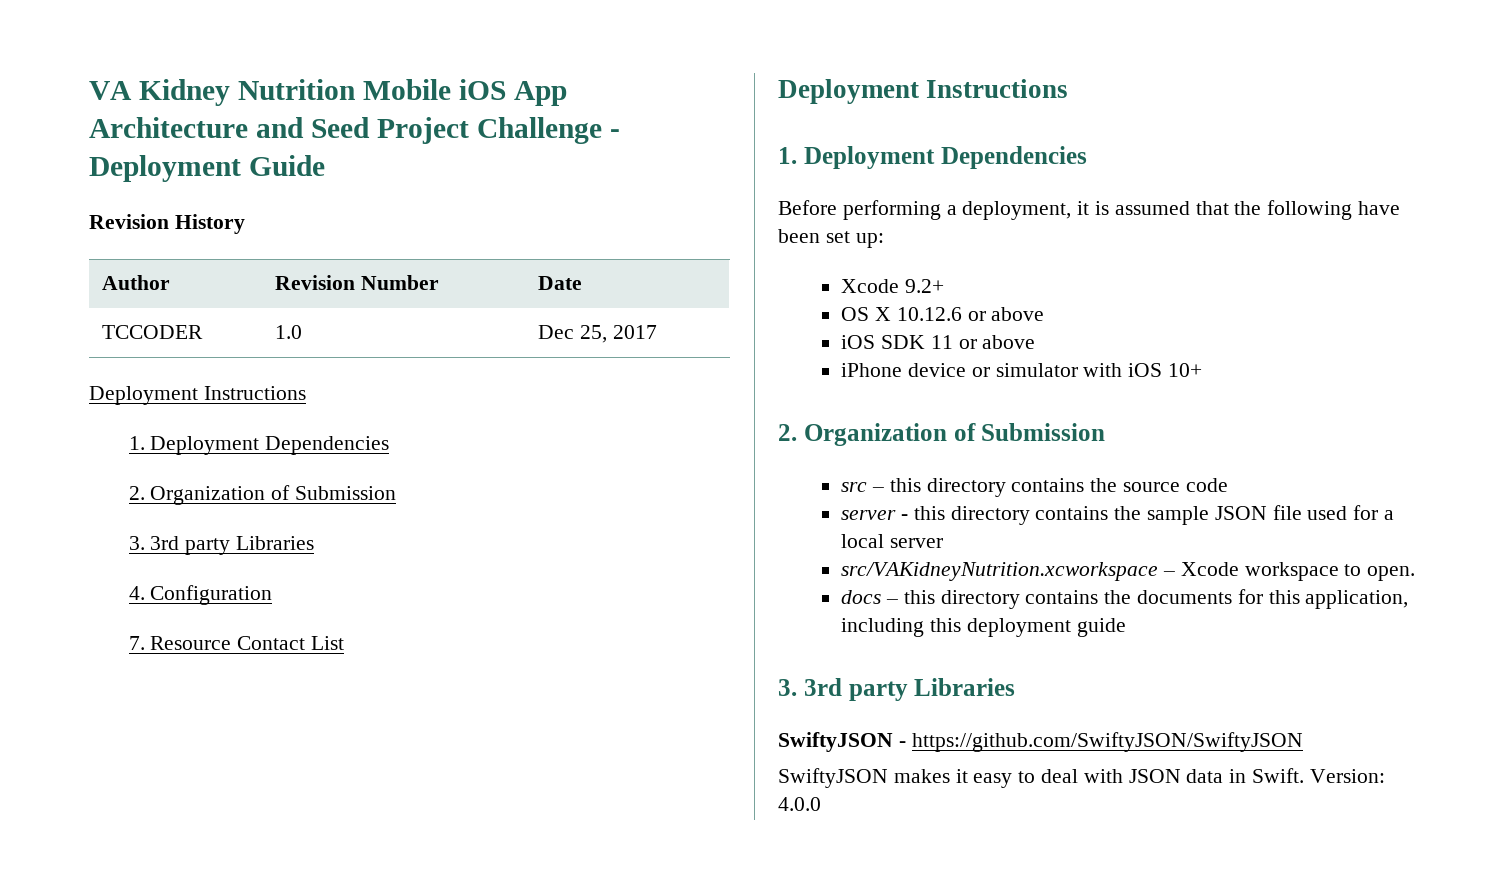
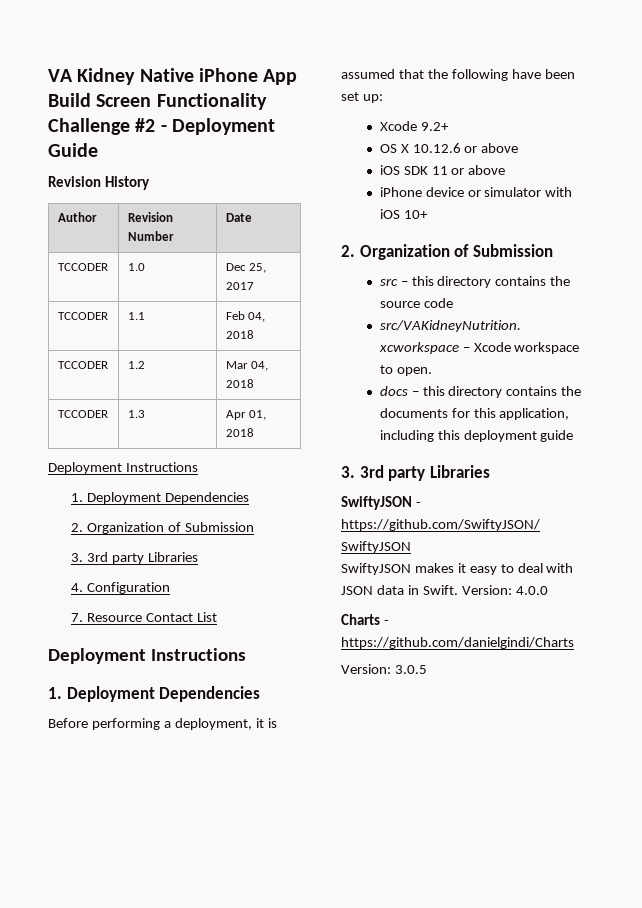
[237,79,567,106] [89,117,602,144] Nutrition Mobile iOS App Architecture and Seed Project Challenge -> [139,68,298,85] [48,93,267,110] [48,118,156,135] Native iPhone App Build Screen Functionality Challenge #2
(658, 332) none -> [57,312,108,320] [127,312,145,320] [225,311,266,322] [225,330,254,339] [57,361,108,369] [127,361,145,369] [225,361,269,371] [225,379,254,388] [57,410,108,418] [127,410,145,418] [225,410,267,420] [225,428,254,437] // TCCODER | 1.1 | Feb 04, 2018 // TCCODER | 1.2 | Mar 04, 2018 // TCCODER | 1.3 | Apr 01, 2018
[841,505,1395,525] [841,534,943,548] // server - this directory contains the sample JSON file used for a local server -> (453, 303) none
(821, 804) none -> [341,614,389,625] [341,637,574,649] [341,664,427,674] // Charts - https://github.com/danielgindi/Charts // Version: 3.0.5

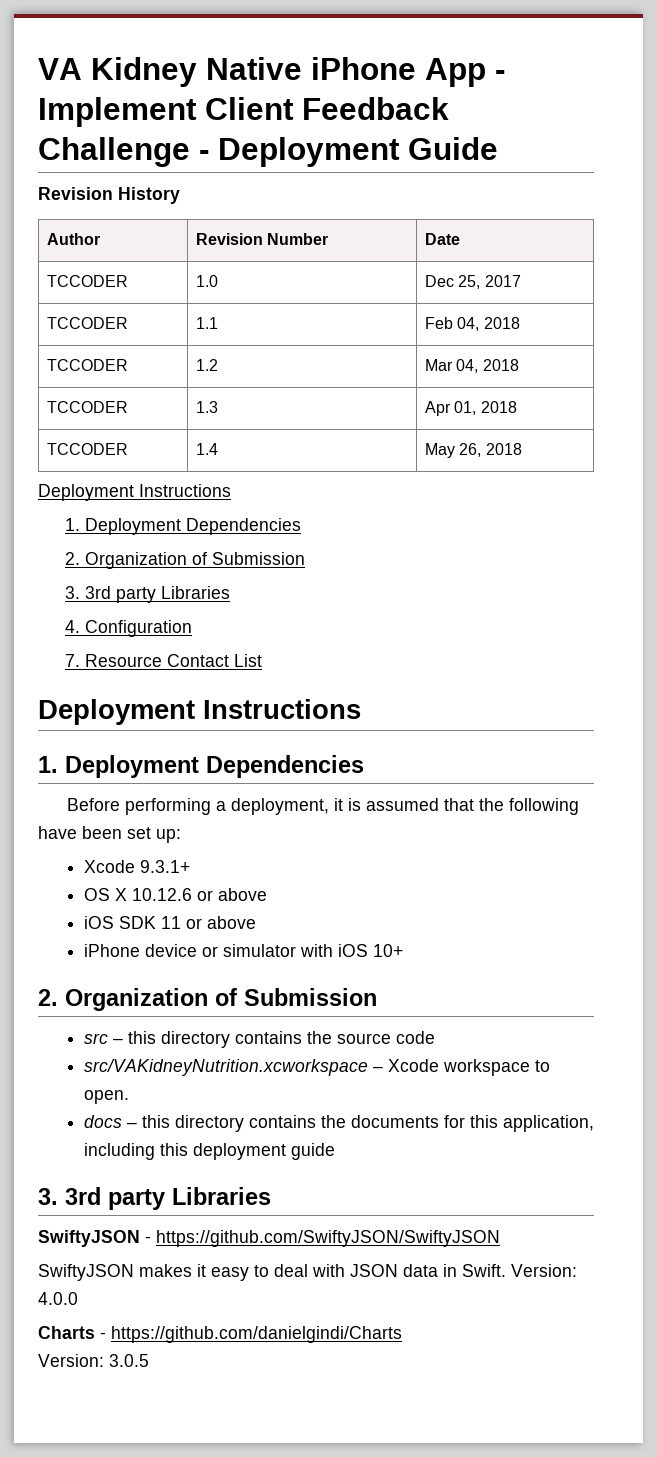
[48,93,267,110] [48,118,156,135] Build Screen Functionality Challenge #2 -> [495,70,505,80] [38,97,449,127] [38,137,190,167] - Implement Client Feedback Challenge
(254, 432) none -> [46,443,128,455] [195,443,218,455] [424,443,522,458] // TCCODER | 1.4 | May 26, 2018
[420,122,449,131] 9.2+ -> [139,860,190,873] 9.3.1+

